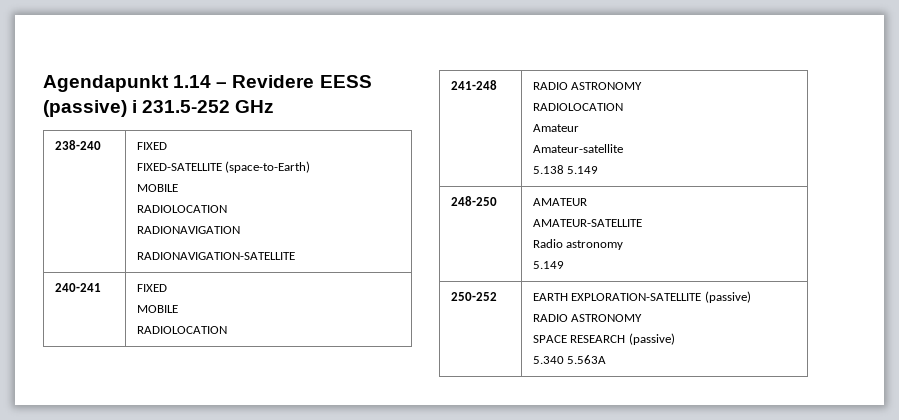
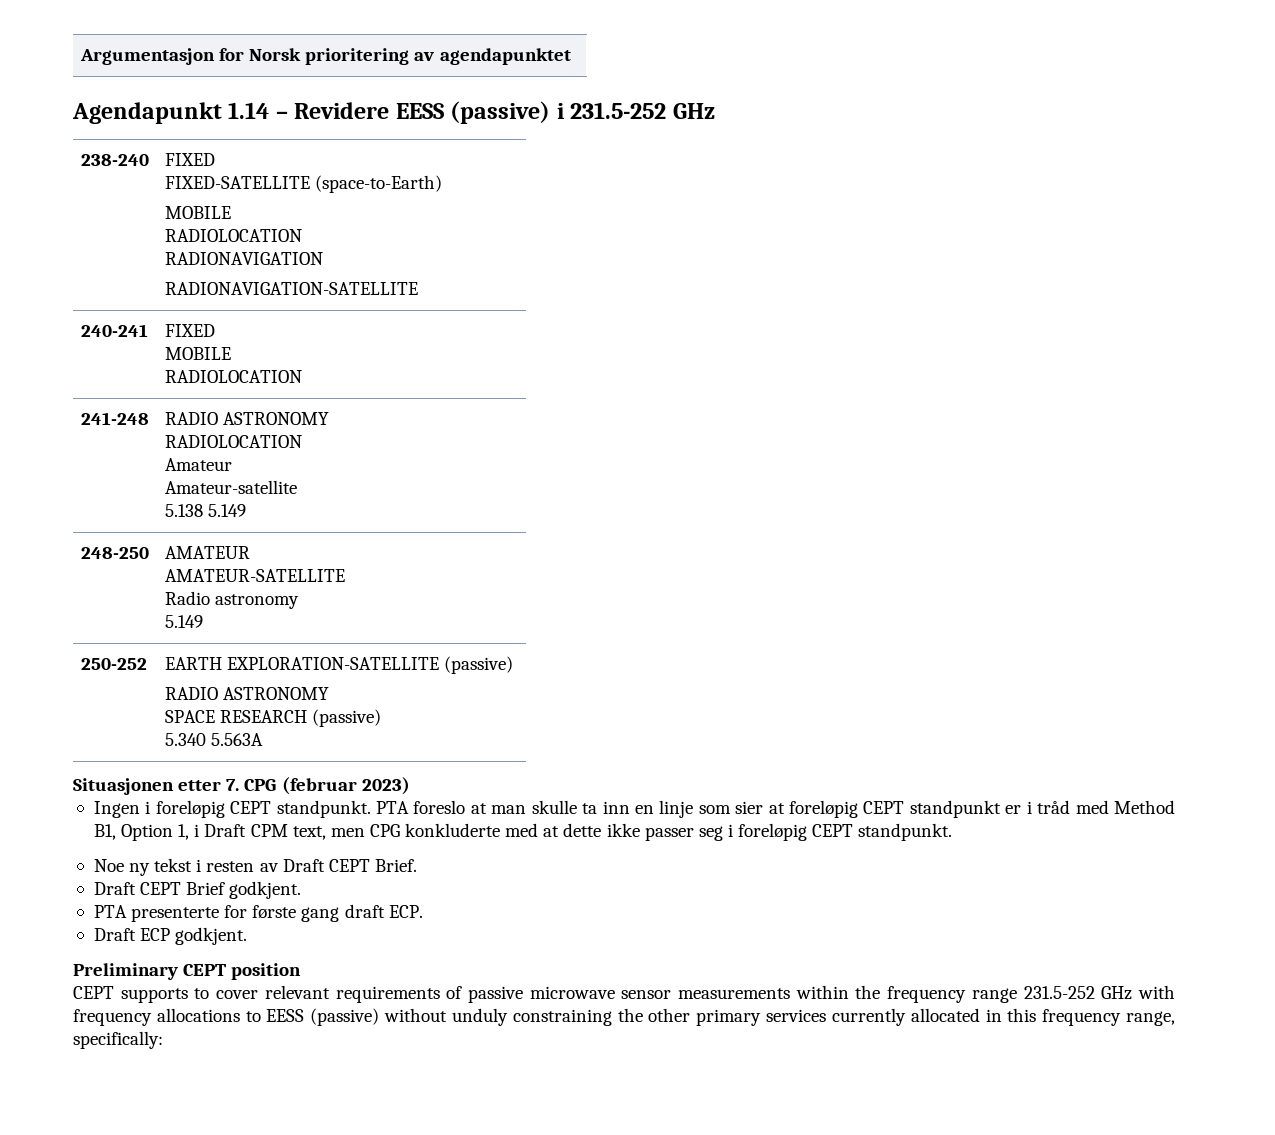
(43, 83) none -> [79,48,571,65] Argumentasjon for Norsk prioritering av agendapunktet //
(607, 359) none -> [73,777,410,795] [93,800,1176,818] [93,823,953,841] [93,858,417,876] [93,881,302,899] [93,904,423,922] [93,927,248,945] [73,963,302,980] [73,985,1176,1003] [73,1008,1176,1026] [73,1031,163,1049] // Situasjonen etter 7. CPG (februar 2023) // Ingen i foreløpig CEPT standpunkt. PTA foreslo at man skulle ta inn en linje som sier at foreløpig CEPT standpunkt er i tråd med Method B1, Option 1, i Draft CPM text, men CPG konkluderte med at dette ikke passer seg i foreløpig CEPT standpunkt. // Noe ny tekst i resten av Draft CEPT Brief. // Draft CEPT Brief godkjent. // PTA presenterte for første gang draft ECP. // Draft ECP godkjent. // Preliminary CEPT position // CEPT supports to cover relevant requirements of passive microwave sensor measurements within the frequency range 231.5-252 GHz with frequency allocations to EESS (passive) without unduly constraining the other primary services currently allocated in this frequency range, specifically:

